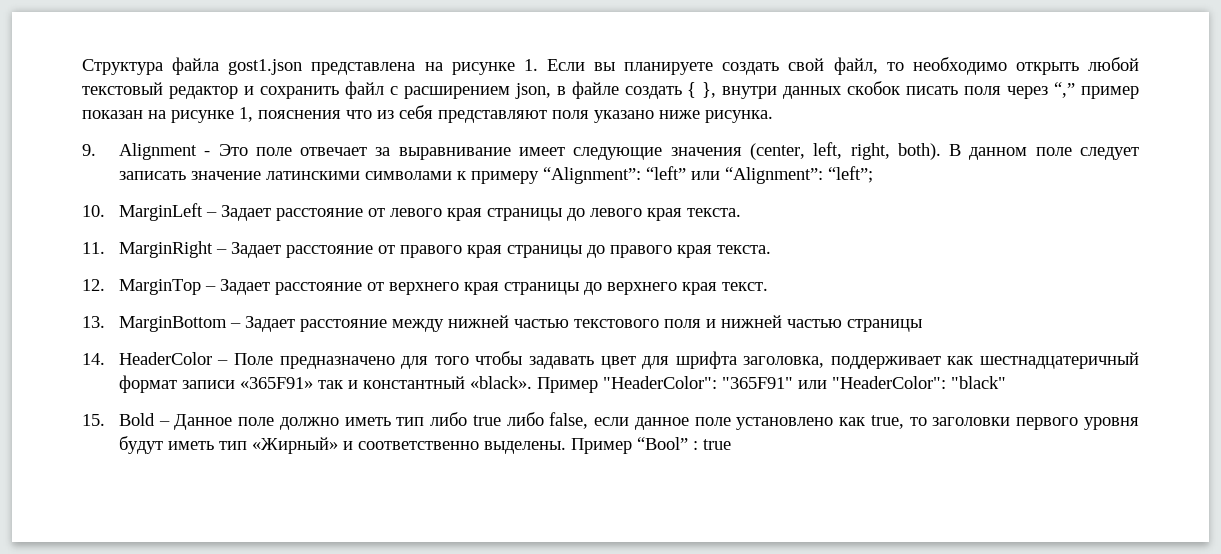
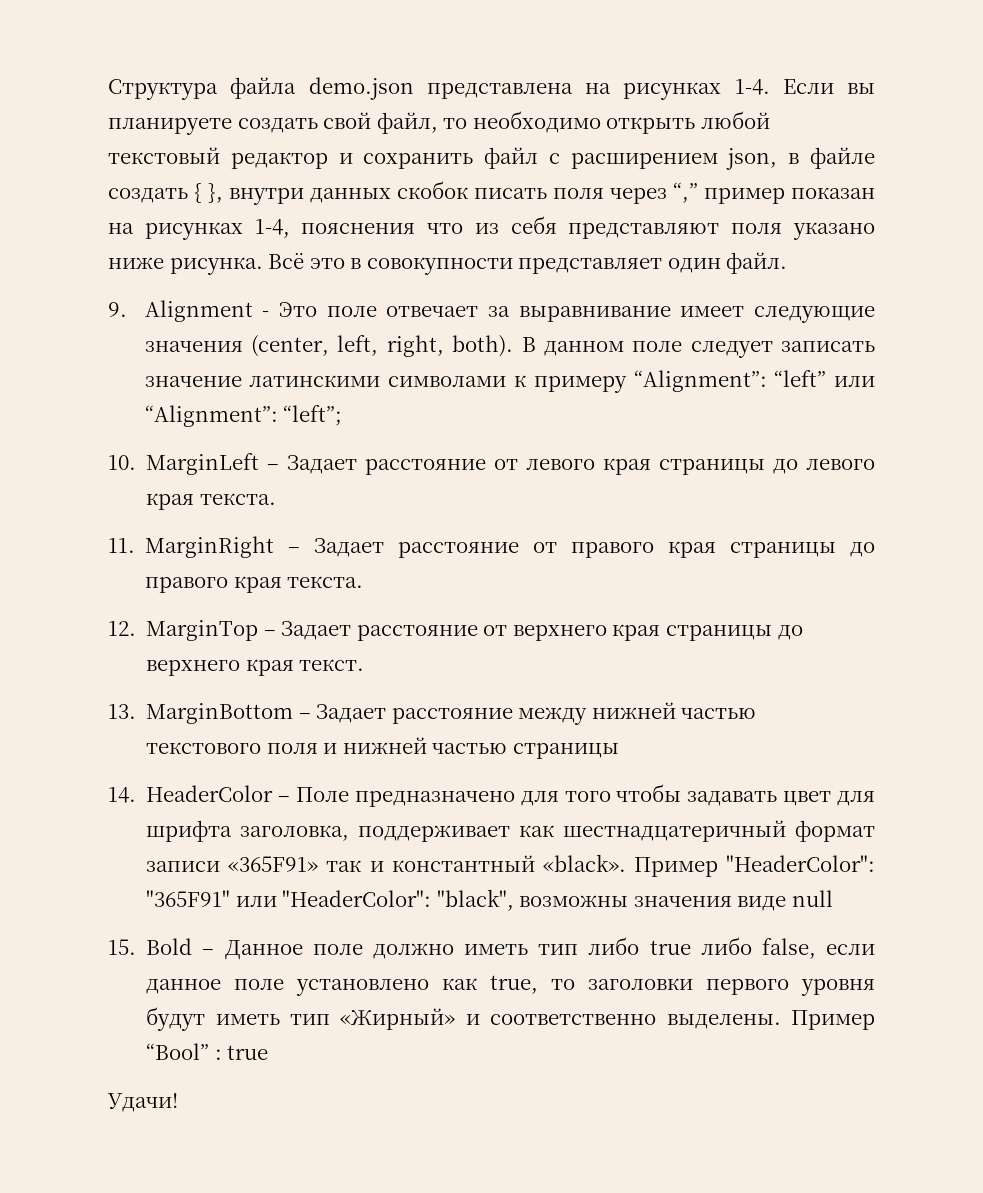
[228,59,303,75] gost1.json -> [308,77,414,100] demo.json
[451,59,538,75] рисунке 1. -> [623,79,770,100] рисунках 1-4.
[171,107,253,123] рисунке 1, -> [144,219,290,240] рисунках 1-4,
(773, 116) none -> [268,252,788,275] Всё это в совокупности представляет один файл.
[950,376,1006,389] "black" -> [436,889,833,911] "black", возможны значения виде null
(731, 444) none -> [107,1093,178,1112] // Удачи!

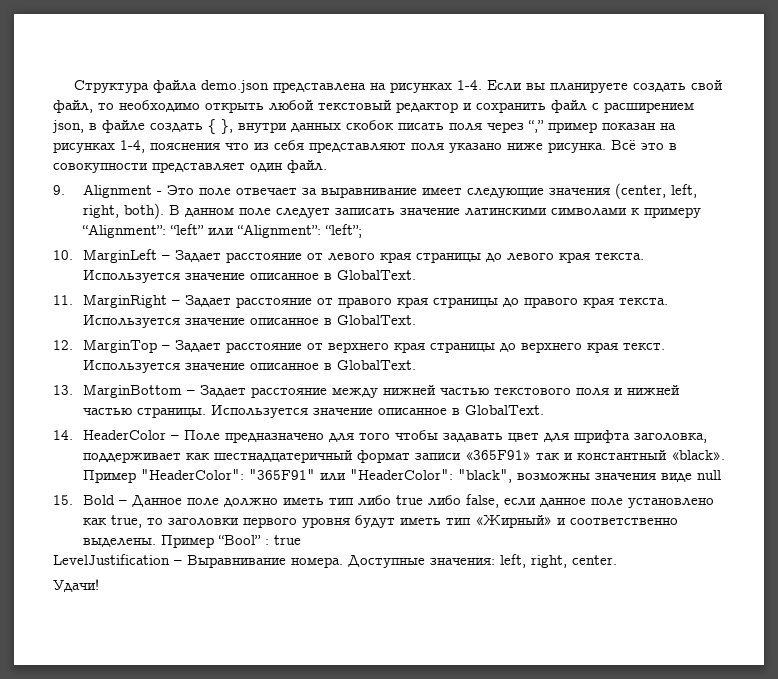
(276, 499) none -> [82,270,416,283] Используется значение описанное в GlobalText.
(364, 582) none -> [82,315,416,328] Используется значение описанное в GlobalText.
(365, 665) none -> [82,360,416,373] Используется значение описанное в GlobalText.
[512,743,619,759] страницы -> [136,405,544,418] страницы. Используется значение описанное в GlobalText.
(269, 1052) none -> [53,554,617,568] // LevelJustification – Выравнивание номера. Доступные значения: left, right, center.

